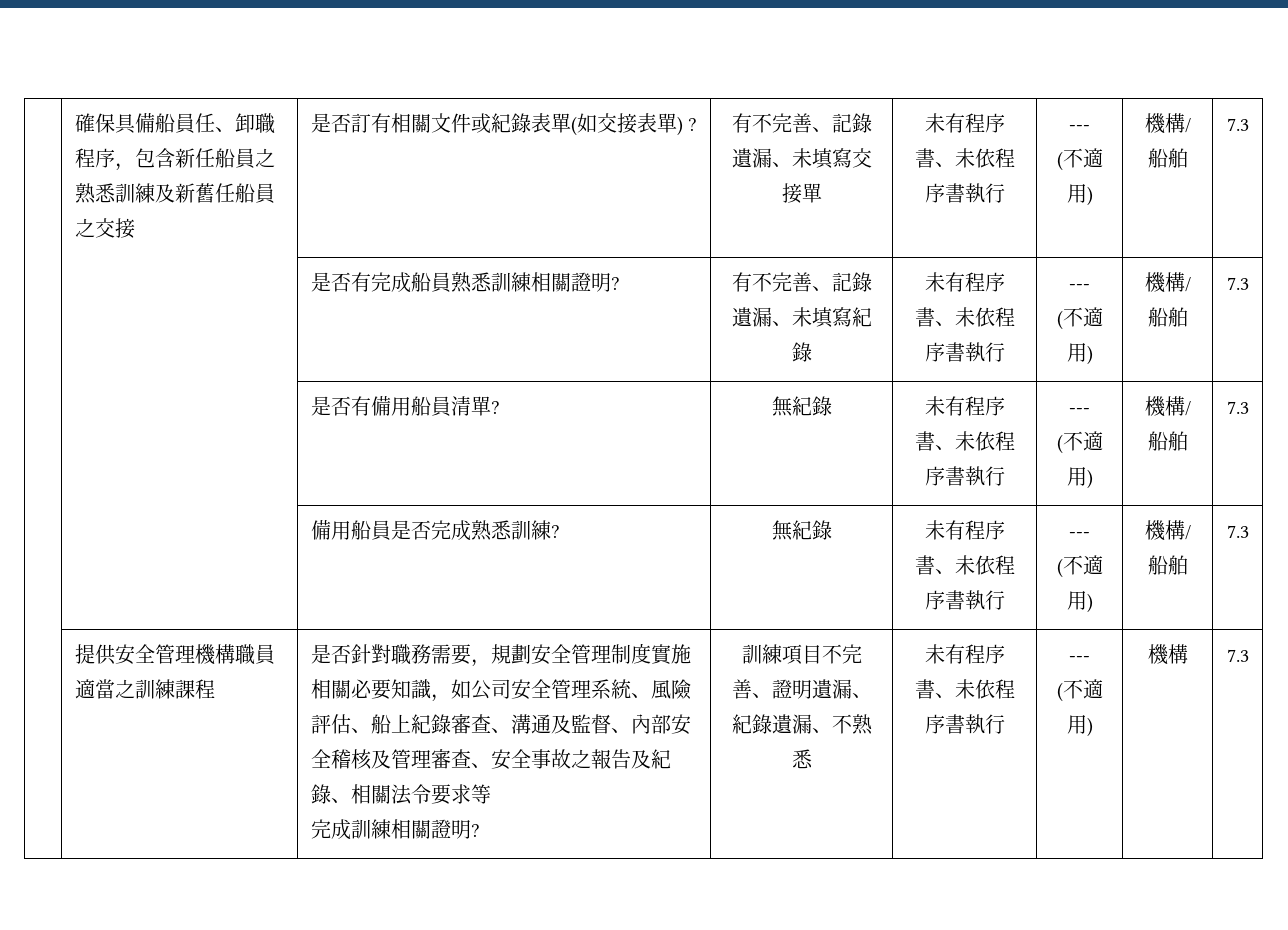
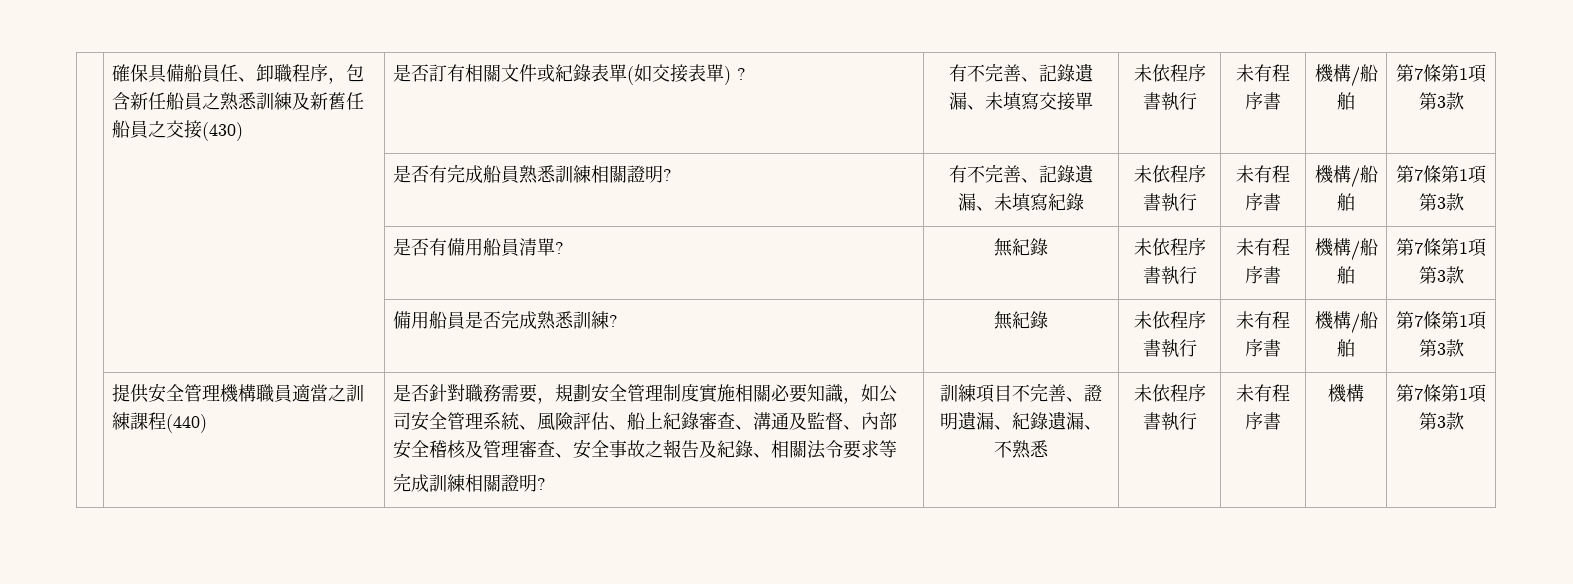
(135, 228) none -> [202,122,244,141] (430)
[944,113,1005,133] [914,148,1015,168] [924,183,1005,203] [1069,125,1090,131] [1056,148,1103,171] [1066,184,1093,206] [1144,113,1191,134] [1147,148,1188,168] [1226,118,1249,131] 有程序書、未依程序書執行 | --- // (不適用) | 機構/船舶 | 7.3 -> [1151,64,1206,82] [1142,92,1197,110] [1236,64,1290,82] [1245,92,1281,110] [1314,64,1378,87] [1337,92,1355,110] [1396,64,1486,83] [1418,92,1464,110] 依程序書執行 | 未有程序書 | 機構/船舶 | 第7條第1項第3款
[944,272,1005,292] [914,307,1015,327] [924,342,1005,362] [1069,284,1090,290] [1056,307,1103,330] [1066,343,1093,365] [1144,272,1191,293] [1147,307,1188,327] [1226,277,1249,290] 有程序書、未依程序書執行 | --- // (不適用) | 機構/船舶 | 7.3 -> [1151,165,1206,183] [1142,193,1197,211] [1236,165,1290,183] [1245,193,1281,211] [1314,165,1378,188] [1337,193,1355,211] [1396,165,1486,184] [1418,193,1464,211] 依程序書執行 | 未有程序書 | 機構/船舶 | 第7條第1項第3款
[944,396,1005,416] [914,431,1015,451] [924,466,1005,486] [1069,408,1090,414] [1056,431,1103,454] [1066,467,1093,489] [1144,396,1191,417] [1147,431,1188,451] [1226,401,1249,414] 有程序書、未依程序書執行 | --- // (不適用) | 機構/船舶 | 7.3 -> [1151,238,1206,256] [1142,266,1197,284] [1236,238,1290,256] [1245,266,1281,284] [1314,238,1378,261] [1337,266,1355,284] [1396,238,1486,257] [1418,266,1464,284] 依程序書執行 | 未有程序書 | 機構/船舶 | 第7條第1項第3款
[944,520,1005,540] [914,555,1015,575] [924,590,1005,610] [1069,532,1090,538] [1056,555,1103,578] [1066,591,1093,613] [1144,520,1191,541] [1147,555,1188,575] [1226,525,1249,538] 有程序書、未依程序書執行 | --- // (不適用) | 機構/船舶 | 7.3 -> [1151,311,1206,329] [1142,339,1197,357] [1236,311,1290,329] [1245,339,1281,357] [1314,311,1378,334] [1337,339,1355,357] [1396,311,1486,330] [1418,339,1464,357] 依程序書執行 | 未有程序書 | 機構/船舶 | 第7條第1項第3款
(215, 689) none -> [166,414,208,433] (440)
[944,644,1005,664] [914,679,1015,699] [924,714,1005,734] [1069,656,1090,662] [1056,679,1103,702] [1066,715,1093,737] [1147,644,1188,665] [1226,649,1249,662] 有程序書、未依程序書執行 | --- // (不適用) | 機構 | 7.3 -> [1151,384,1206,402] [1142,412,1197,430] [1236,384,1290,402] [1245,412,1281,430] [1328,384,1364,403] [1396,384,1486,403] [1418,412,1464,430] 依程序書執行 | 未有程序書 | 機構 | 第7條第1項第3款

